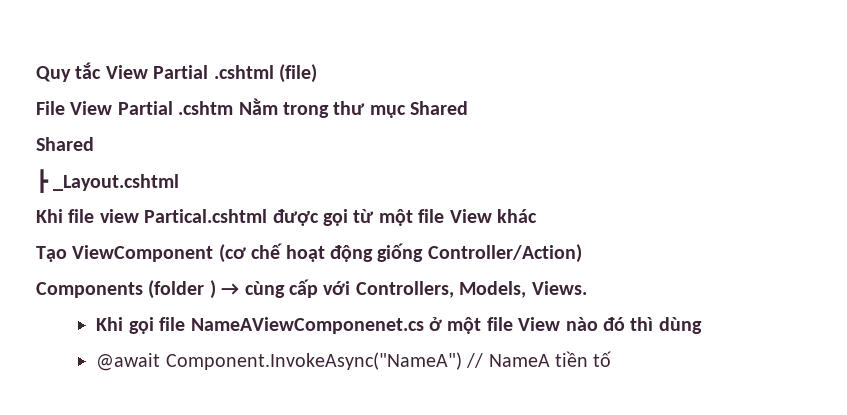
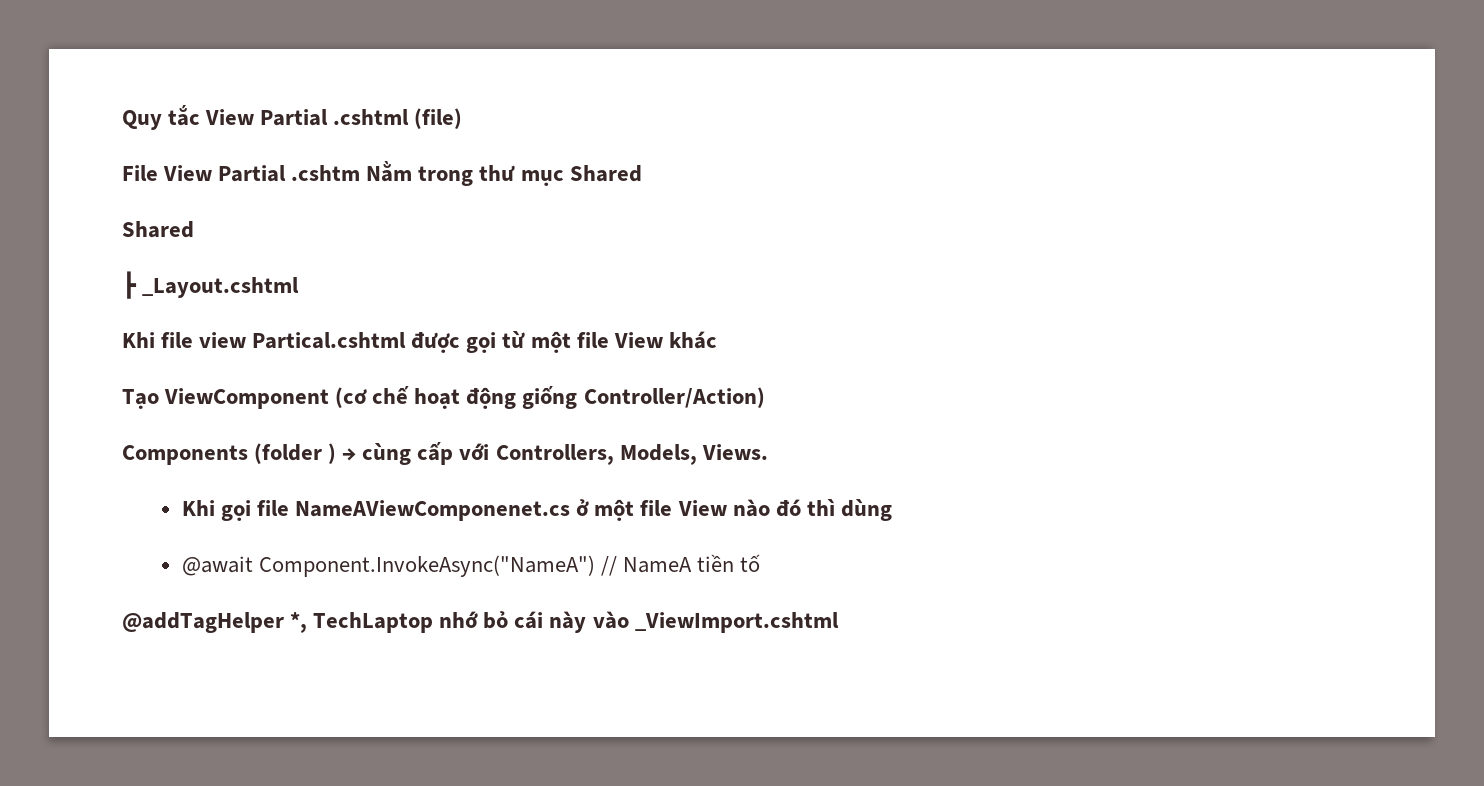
(612, 359) none -> [122,611,839,633] // @addTagHelper *, TechLaptop nhớ bỏ cái này vào _ViewImport.cshtml

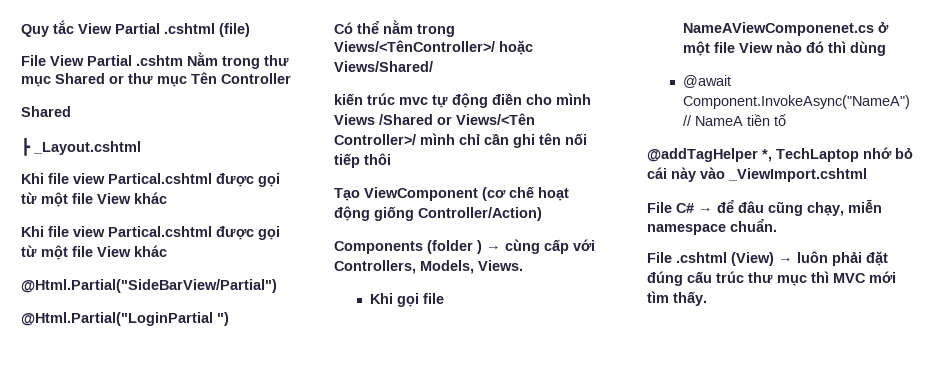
(642, 173) none -> [109,72,291,87] or thư mục Tên Controller
(717, 340) none -> [21,226,280,240] [21,245,167,260] [21,279,277,293] [21,312,229,326] [334,20,455,37] [334,40,533,55] [334,61,433,72] [334,93,591,108] [334,113,535,125] [334,133,587,148] [334,153,391,168] // Khi file view Partical.cshtml được gọi từ một file View khác // @Html.Partial("SideBarView/Partial") // @Html.Partial("LoginPartial ") // Có thể nằm trong Views/<TênController>/ hoặc Views/Shared/ // kiến trúc mvc tự động điền cho mình Views /Shared or Views/<Tên Controller>/ mình chỉ cần ghi tên nối tiếp thôi
(839, 622) none -> [647,199,882,216] [647,218,777,235] [647,251,888,266] [647,271,896,286] [647,291,707,306] // File C# → để đâu cũng chạy, miễn namespace chuẩn. // File .cshtml (View) → luôn phải đặt đúng cấu trúc thư mục thì MVC mới tìm thấy.

